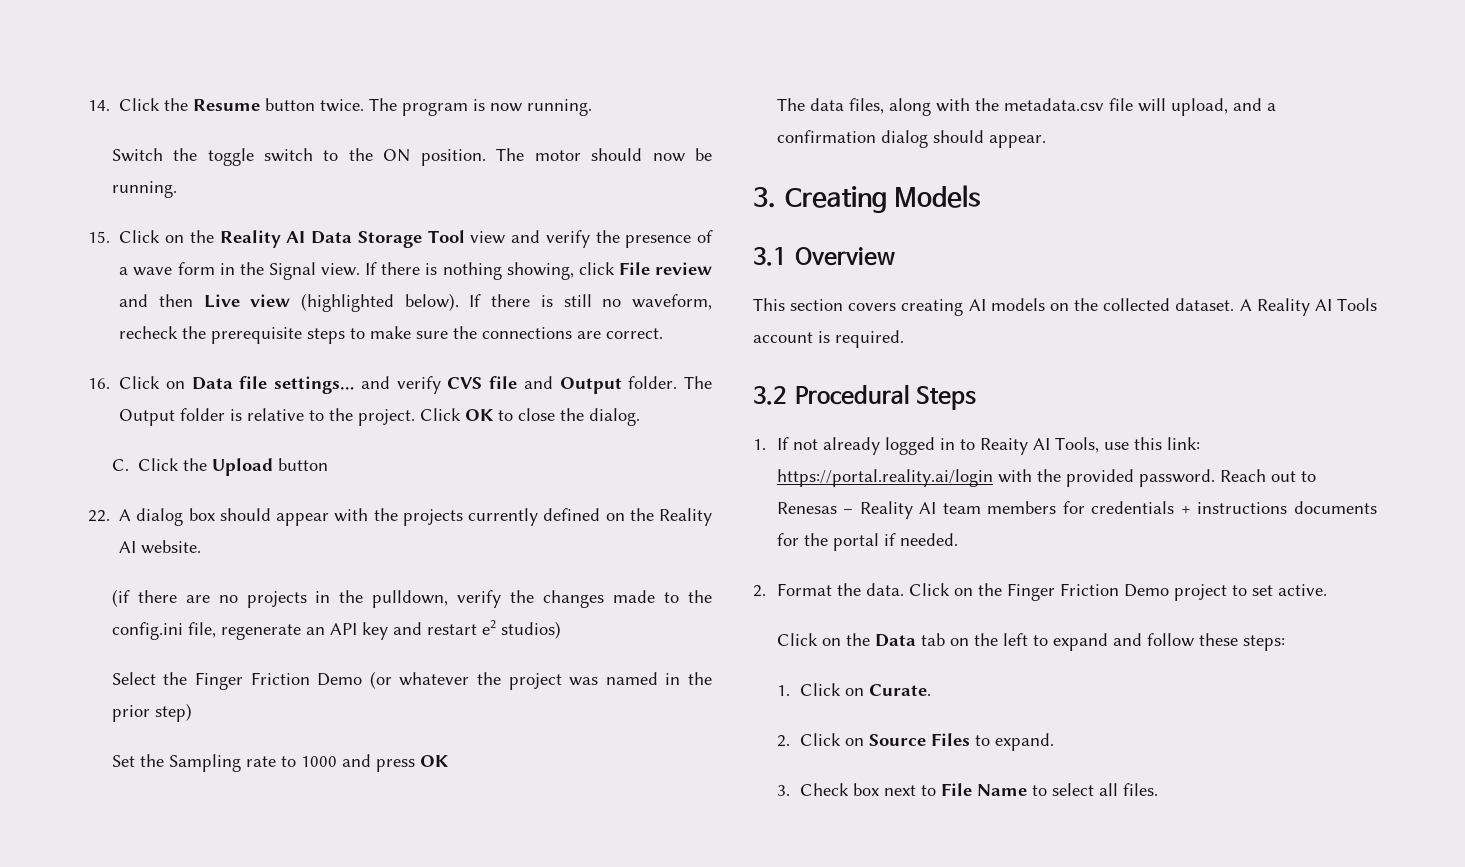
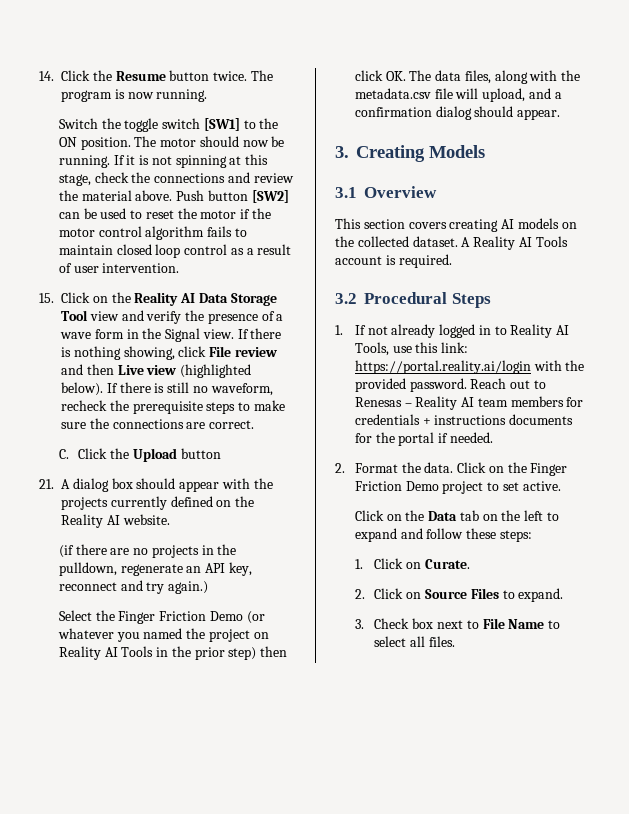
(314, 155) none -> [203,118,240,131] [SW1]
(177, 189) none -> [113,154,269,168] [58,172,294,186] [58,190,289,203] [58,208,271,219] [58,226,247,240] [58,244,292,258] [58,263,180,273] If it is not spinning at this stage, check the connections and review the material above. Push button [SW2] can be used to reset the motor if the motor control algorithm fails to maintain closed loop control as a result of user intervention.
[88,376,712,394] [119,408,641,426] // 16. Click on Data file settings… and verify CVS file and Output folder. The Output folder is relative to the project. Click OK to close the dialog. -> (255, 424) none
[88,510,110,522] 22. -> [39,479,54,489] 21.
[457,590,712,608] [111,620,561,640] verify the changes made to the config.ini file, regenerate an API key and restart e2 studios) -> [120,562,252,576] [58,580,209,594] regenerate an API key, reconnect and try again.)
[476,672,712,690] [111,703,192,722] [111,754,449,772] the project was named in the prior step) // Set the Sampling rate to 1000 and press OK // -> [116,628,269,642] [58,646,288,660] [354,70,406,81] you named the project on Reality AI Tools in the prior step) then click OK.
[979,438,1028,455] Reaity -> [510,324,553,338] Reality

